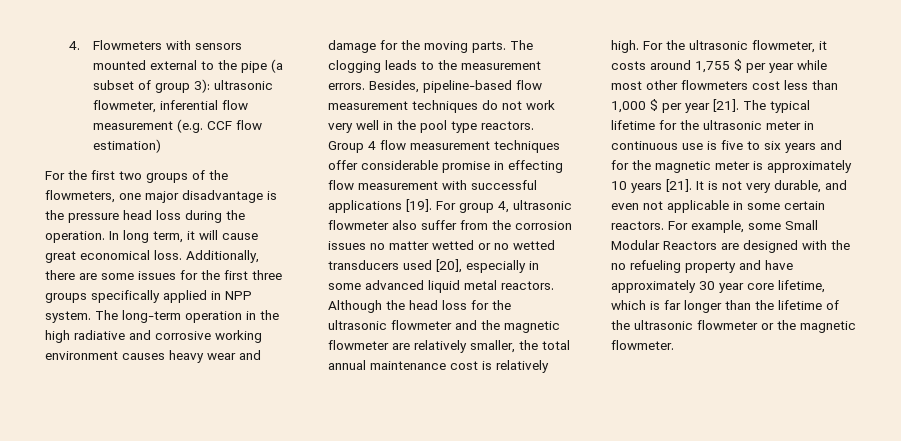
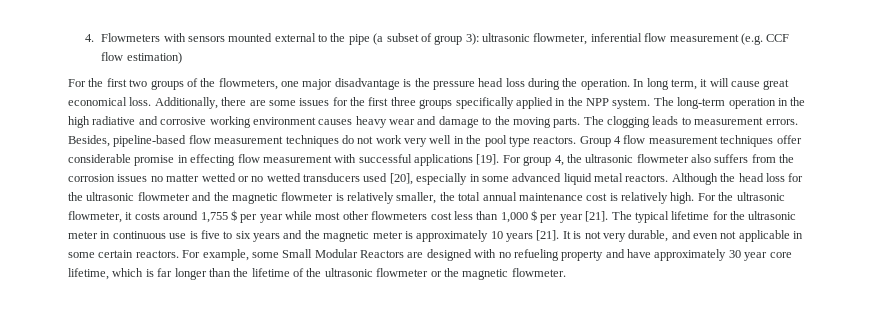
(221, 295) none -> [567,97,583,106] the
[380,40,398,50] for -> [482,117,492,125] to
[438,60,457,70] the -> (691, 121) none
(509, 207) none -> [566,154,582,163] the
[421,220,457,230] suffer -> [714,154,749,163] suffers
[392,343,410,350] are -> [335,193,344,201] is
[611,160,629,170] for -> (303, 234) none
[831,240,850,250] the -> (497, 253) none

